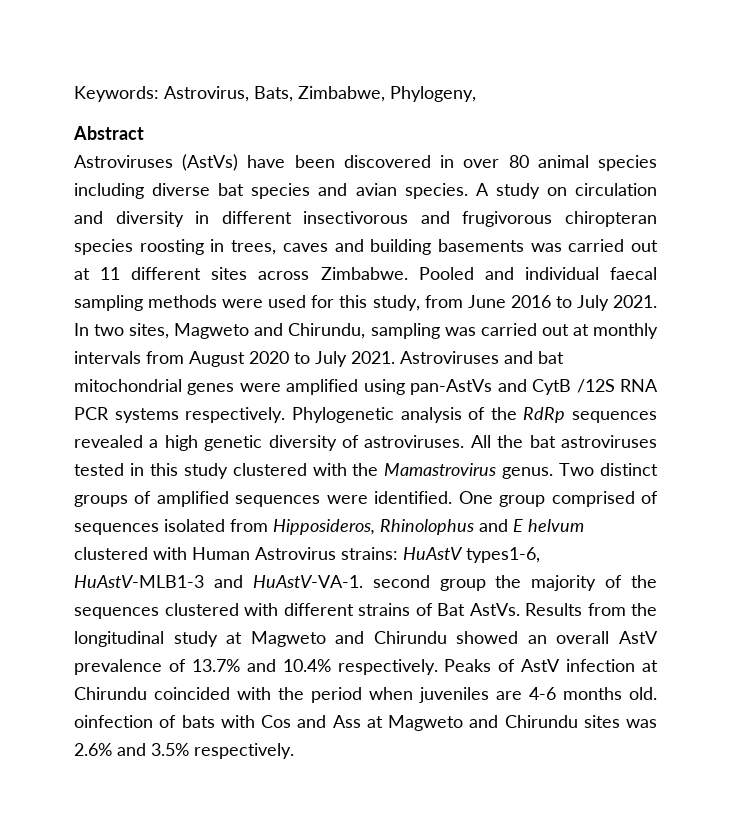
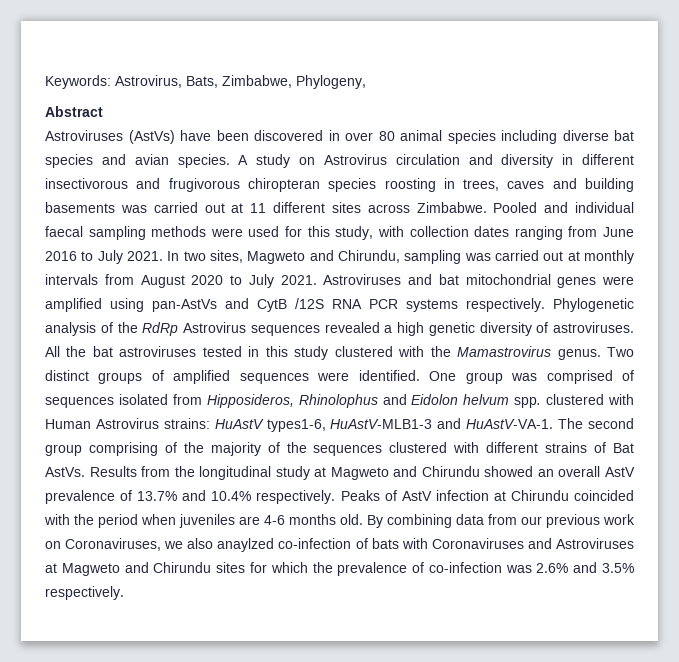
(567, 191) none -> [323,154,387,165] Astrovirus
(420, 303) none -> [377,226,563,240] with collection dates ranging
(566, 415) none -> [183,322,246,333] Astrovirus
(546, 501) none -> [511,373,538,381] was
[513,519,584,532] E helvum -> [411,394,542,408] Eidolon helvum spp.
(363, 581) none -> [558,418,584,429] The
(486, 585) none -> [88,442,177,456] comprising of
[74,715,361,728] oinfection of bats with Cos and Ass -> [367,514,635,528] [45,538,634,552] By combining data from our previous work on Coronaviruses, we also anaylzed co-infection of bats with Coronaviruses and Astroviruses
(620, 721) none -> [249,562,502,576] for which the prevalence of co-infection

